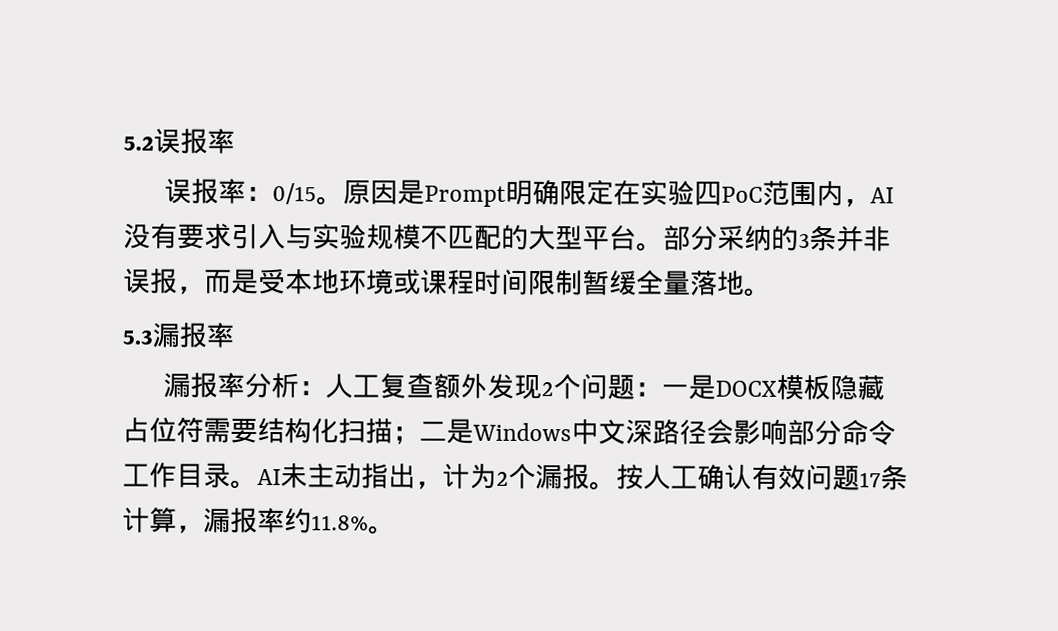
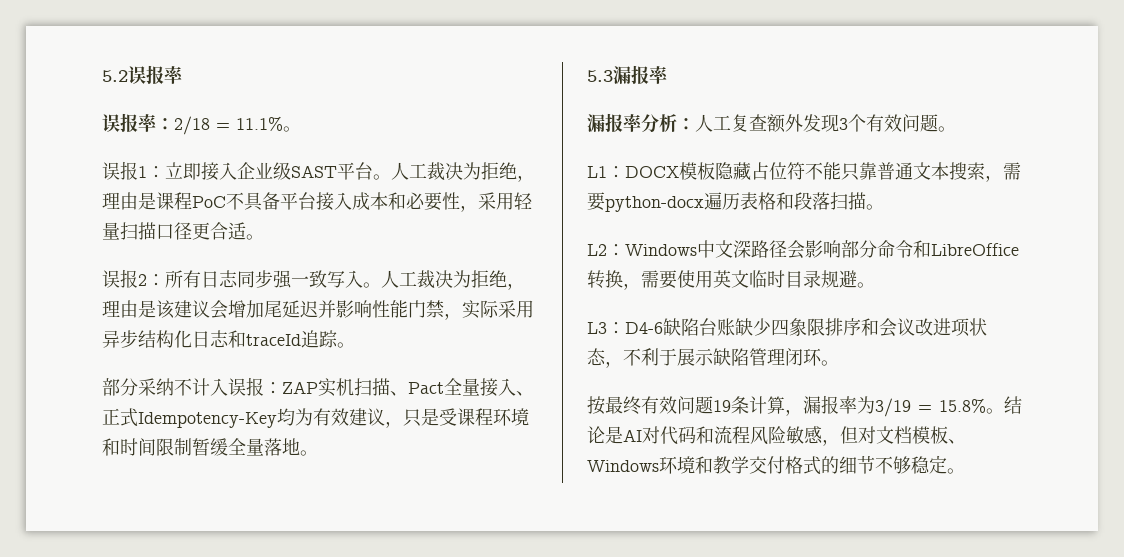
[271,179,894,208] [123,222,891,252] [123,268,475,295] 0/15。原因是Prompt明确限定在实验四PoC范围内，AI没有要求引入与实验规模不匹配的大型平台。部分采纳的3条并非误报，而是受本地环境或课程 -> [174,116,301,135] [102,161,535,182] [102,192,533,212] [102,222,264,240] [102,269,525,290] [102,300,534,320] [102,330,355,348] [102,377,534,397] [102,408,529,428] [102,438,120,456] 2/18 = 11.1%。 // 误报1：立即接入企业级SAST平台。人工裁决为拒绝，理由是课程PoC不具备平台接入成本和必要性，采用轻量扫描口径更合适。 // 误报2：所有日志同步强一致写入。人工裁决为拒绝，理由是该建议会增加尾延迟并影响性能门禁，实际采用异步结构化日志和traceId追踪。 // 部分采纳不计入误报：ZAP实机扫描、Pact全量接入、正式Idempotency-Key均为有效建议，只是受课程环境和
[540,373,716,400] 2个问题：一是 -> [839,114,956,132] [587,166,625,178] 3个有效问题。 // L1：
[203,417,474,445] 需要结构化扫描；二是 -> [805,162,1021,182] [587,192,884,212] [587,244,625,256] 不能只靠普通文本搜索，需要python-docx遍历表格和段落扫描。 // L2：
[122,462,881,491] 工作目录。AI未主动指出，计为2个漏报。按人工确认有效问题17 -> [913,240,1019,258] [587,270,875,290] [587,318,987,337] [587,348,839,368] [587,396,731,415] 和LibreOffice转换，需要使用英文临时目录规避。 // L3：D4-6缺陷台账缺少四象限排序和会议改进项状态，不利于展示缺陷管理闭环。 // 按最终有效问题19
[284,508,369,534] 约11.8% -> [857,396,1022,417] [587,426,966,446] [587,455,947,475] 为3/19 = 15.8%。结论是AI对代码和流程风险敏感，但对文档模板、Windows环境和教学交付格式的细节不够稳定

